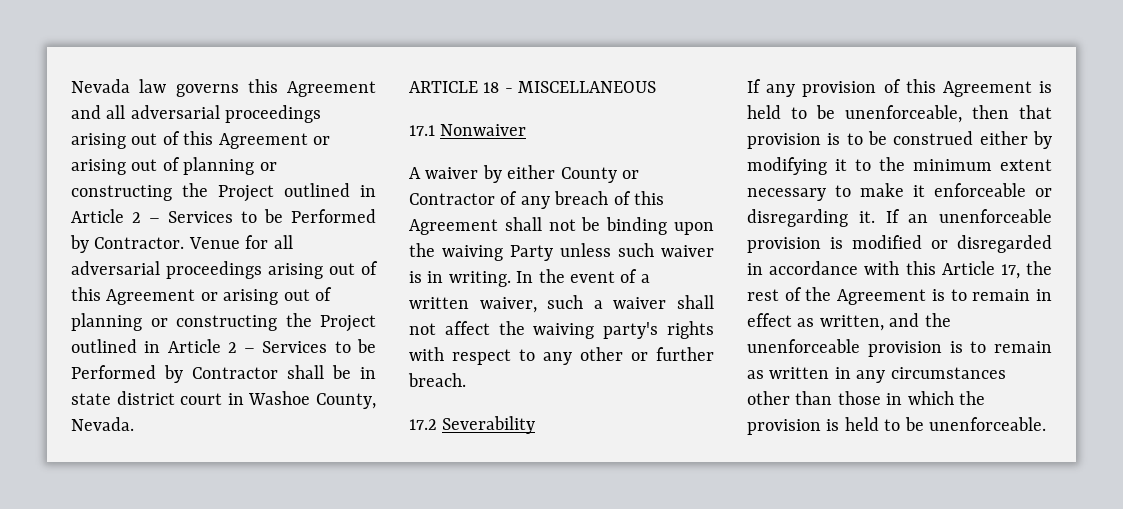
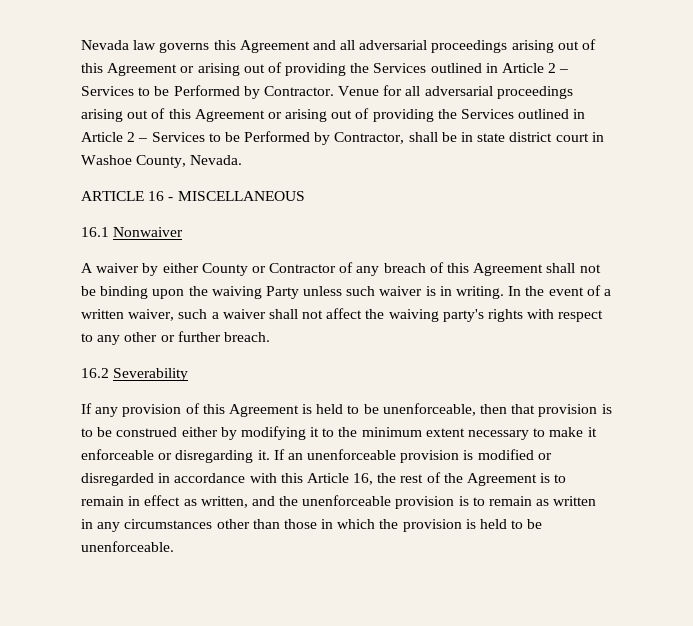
[183,157,277,175] [71,183,274,202] planning or constructing the Project -> [285,63,427,76] providing the Services
[71,313,376,332] planning or constructing the Project -> [372,109,515,122] providing the Services
[192,367,278,379] Contractor -> [334,132,405,144] Contractor,
[483,82,500,93] 18 -> [148,191,165,201] 16
[409,125,435,136] 17.1 -> [81,227,109,237] 16.1
[409,419,437,430] 17.2 -> [81,368,109,378] 16.2
[1000,264,1020,279] 17, -> [353,473,374,485] 16,

